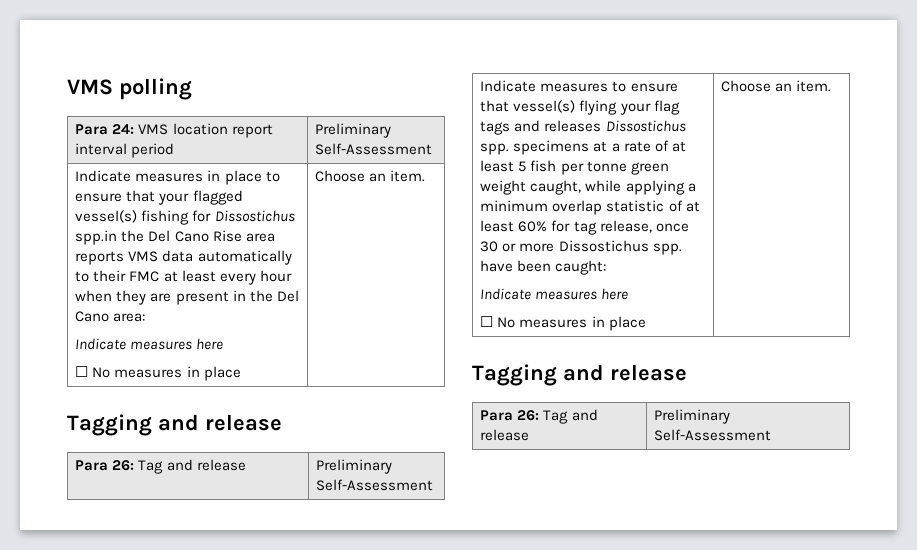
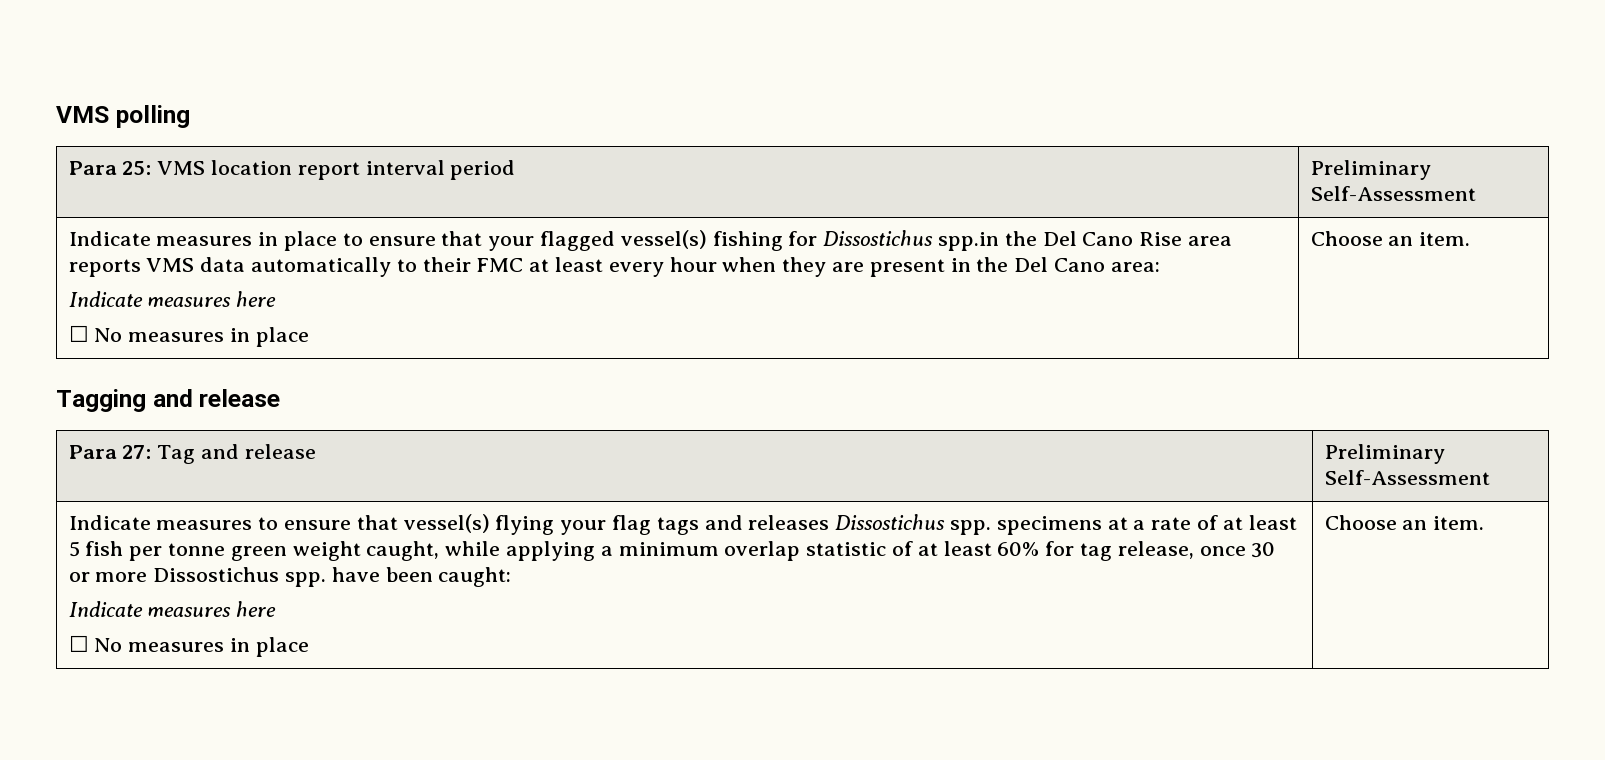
[112,124,135,134] 24: -> [122,161,152,175] 25:
[112,460,135,471] 26: -> [122,445,152,459] 27:
[472,364,687,386] [480,409,598,424] [480,429,530,441] [654,409,731,424] [654,429,772,441] // Tagging and release // Para 26: Tag and release | Preliminary Self-Assessment -> (1485, 523) none

